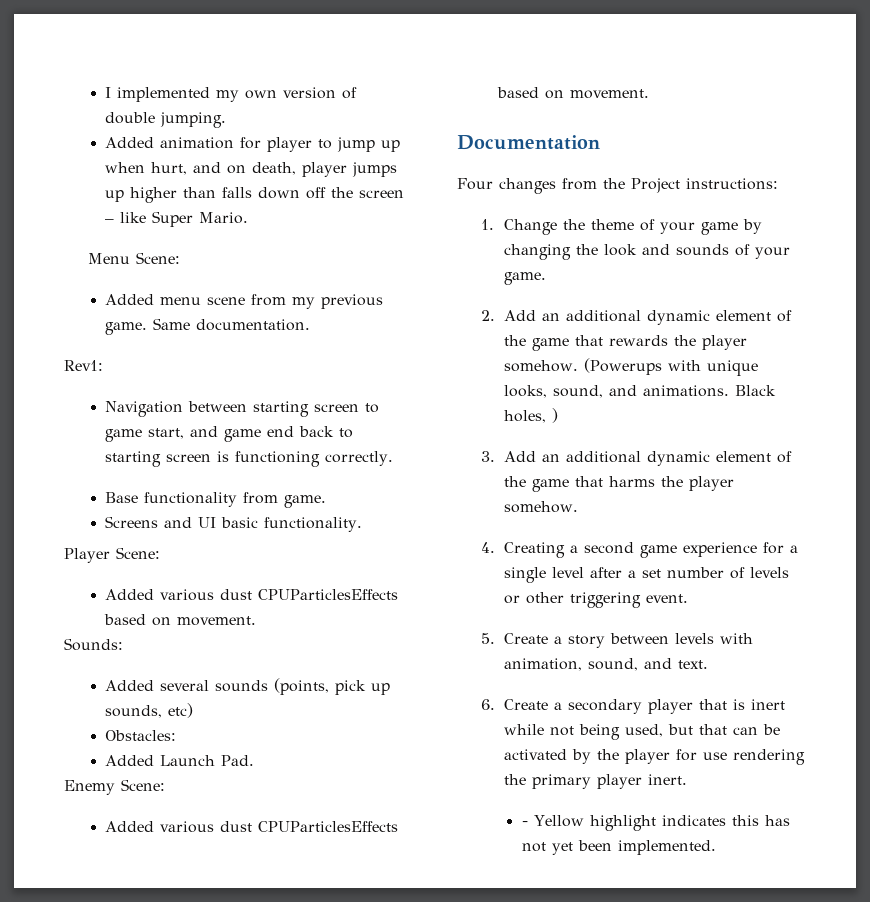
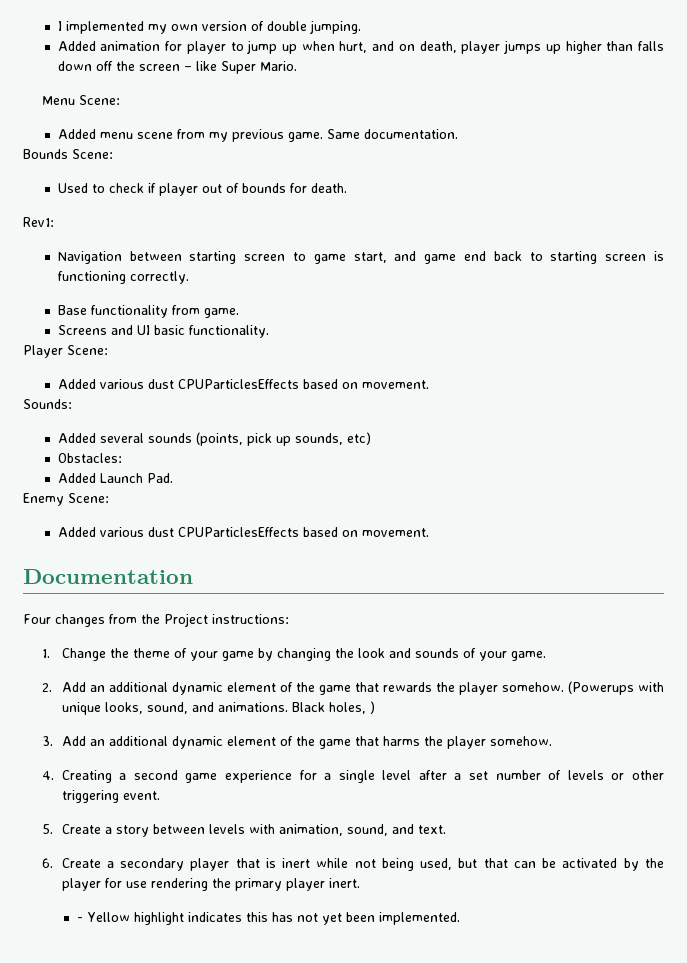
(311, 325) none -> [23,149,113,159] [57,183,347,196] // Bounds Scene: // Used to check if player out of bounds for death.

